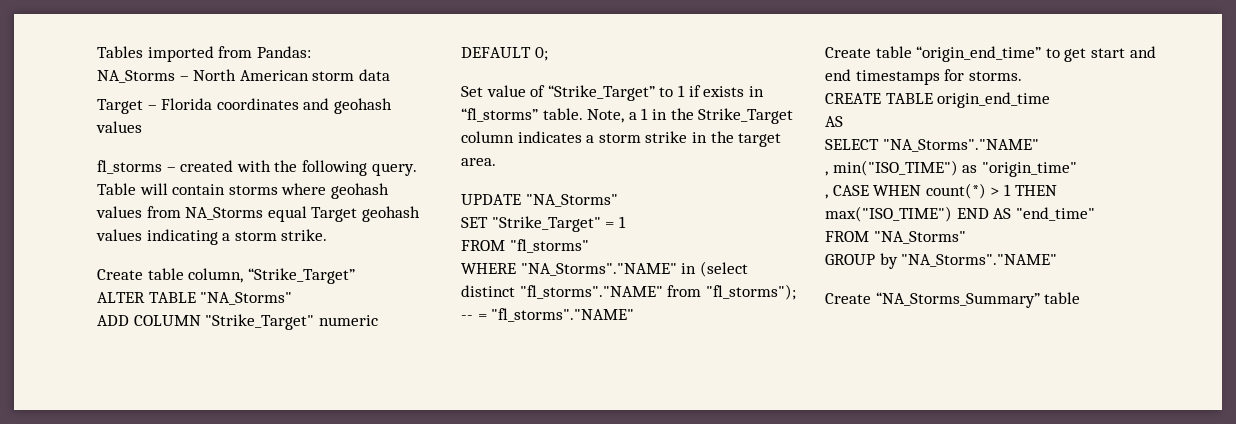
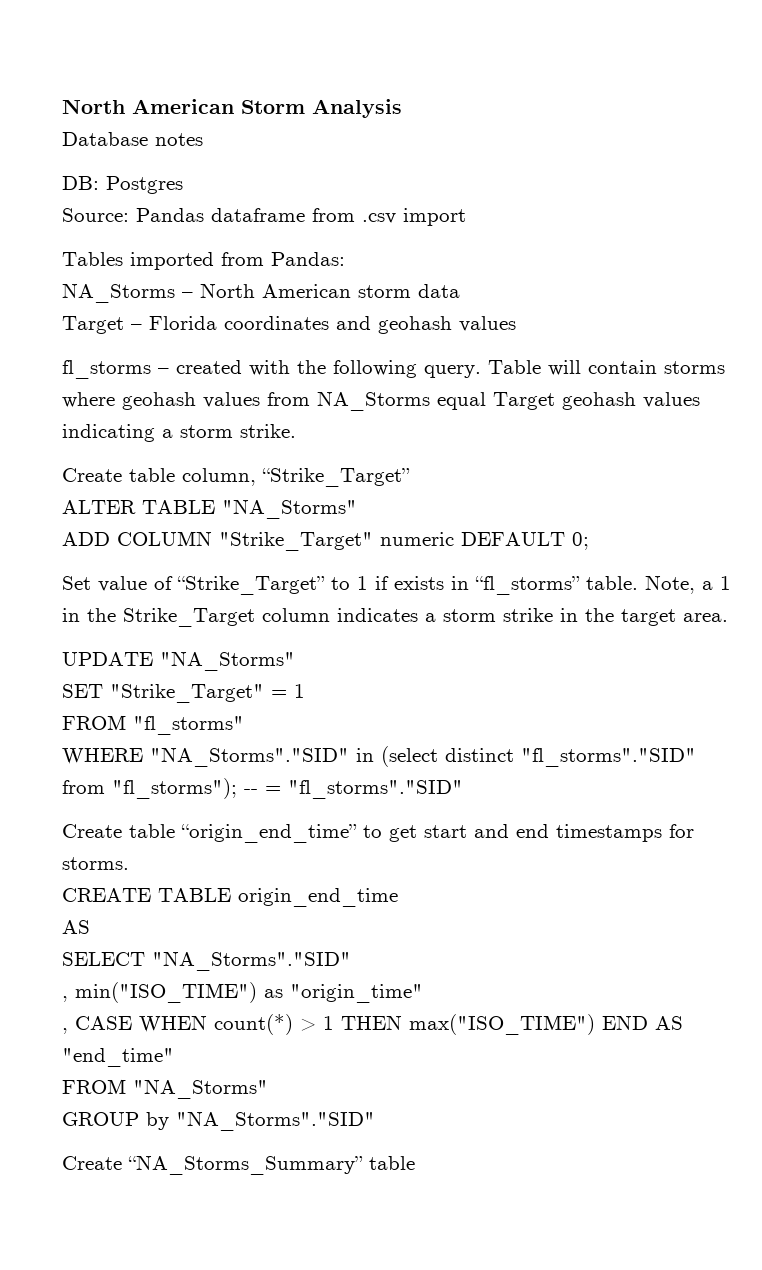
(97, 52) none -> [62,99,402,118] [62,132,203,146] [62,176,183,194] [62,208,466,226] North American Storm Analysis // Database notes // DB: Postgres // Source: Pandas dataframe from .csv import //
[520,263,677,276] "NA_Storms"."NAME" -> [150,747,349,767] "NA_Storms"."SID"
[519,285,663,299] "fl_storms"."NAME" -> [521,748,696,767] "fl_storms"."SID"
[491,308,635,322] "fl_storms"."NAME" -> [288,780,463,799] "fl_storms"."SID"
[882,139,1039,152] "NA_Storms"."NAME" -> [152,951,351,971] "NA_Storms"."SID"
[901,254,1058,267] "NA_Storms"."NAME" -> [176,1111,375,1131] "NA_Storms"."SID"

